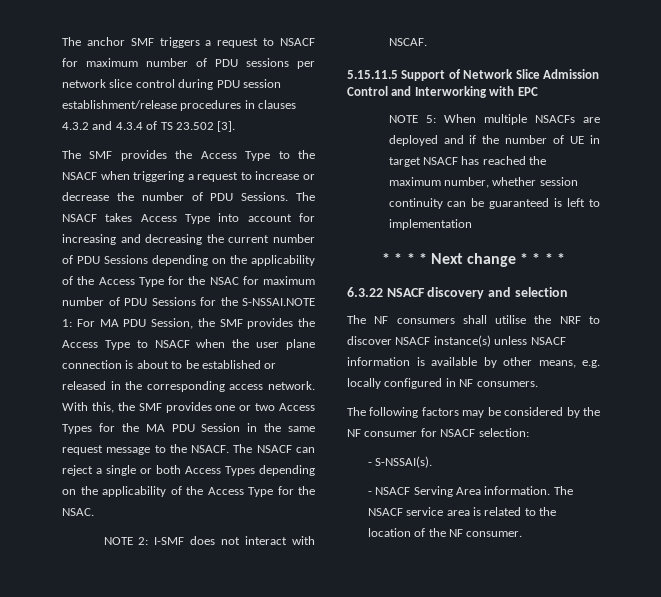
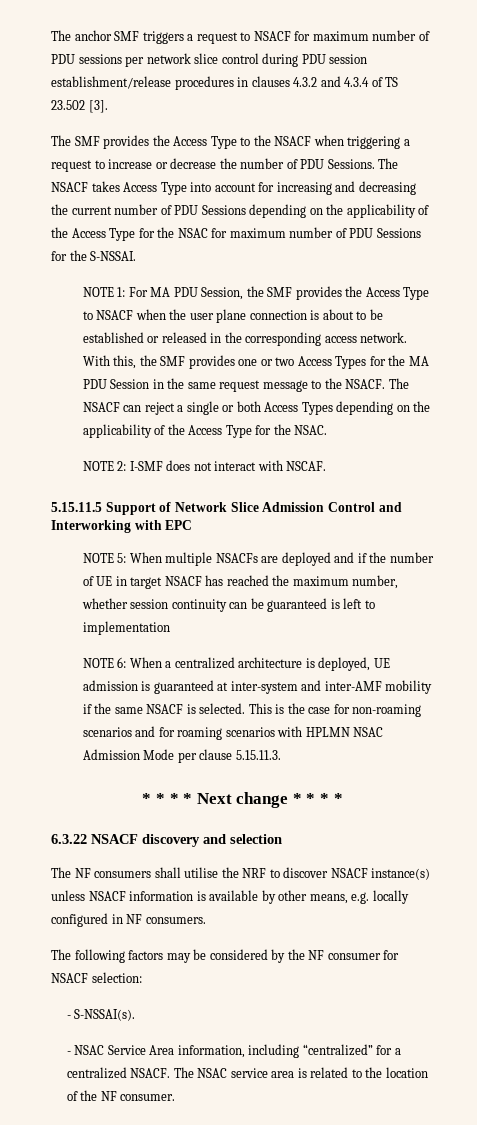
[242,298,315,306] S-NSSAI.NOTE -> [90,251,137,261] [82,287,114,297] S-NSSAI. // NOTE
(472, 224) none -> [82,657,390,671] [82,680,433,694] [82,703,422,717] [82,726,384,740] [82,749,281,763] // NOTE 6: When a centralized architecture is deployed, UE admission is guaranteed at inter-system and inter-AMF mobility if the same NSACF is selected. This is the case for non-roaming scenarios and for roaming scenarios with HPLMN NSAC Admission Mode per clause 5.15.11.3.
[375,486,573,497] [367,508,403,516] NSACF Serving Area information. The NSACF -> [74,1044,401,1058] [66,1067,228,1079] NSAC Service Area information, including “centralized” for a centralized NSACF. The NSAC

